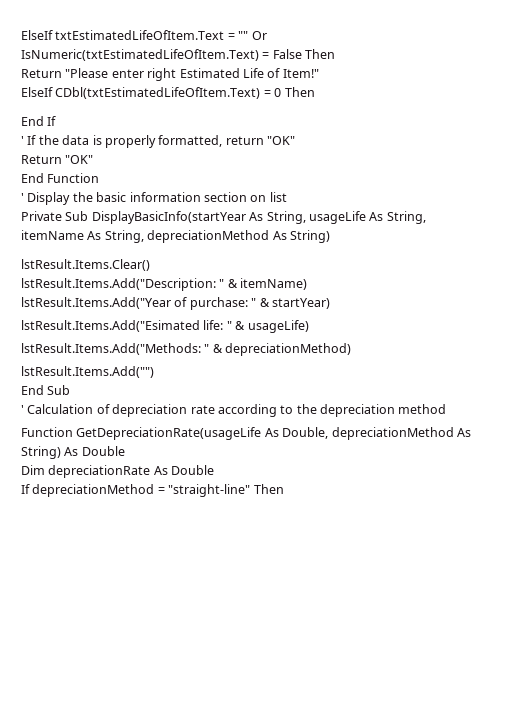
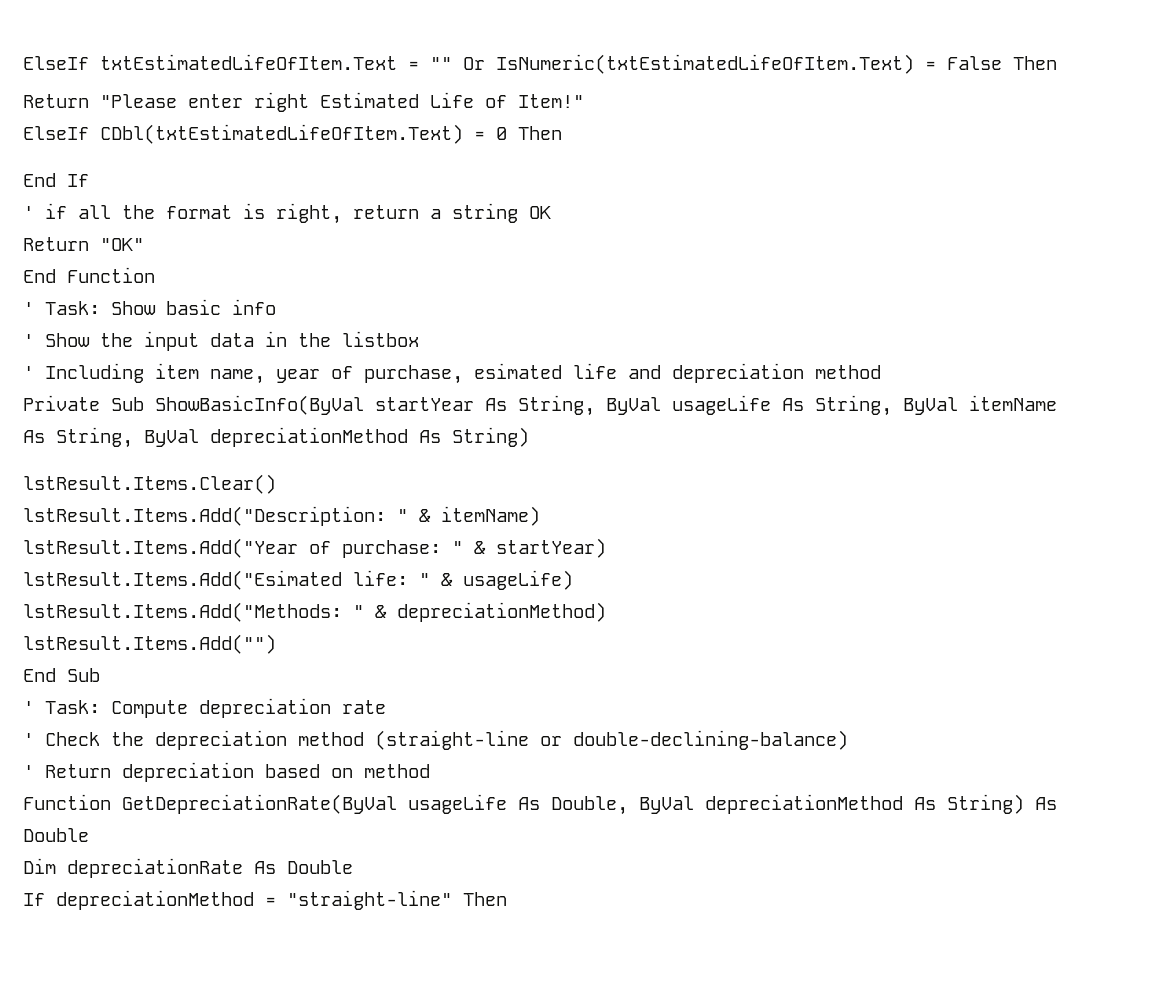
[27,135,295,148] If the data is properly formatted, return "OK" -> [45,203,551,224] if all the format is right, return a string OK
[27,192,287,205] Display the basic information section on list -> [45,299,276,315] [23,331,419,351] [23,363,881,384] Task: Show basic info // ' Show the input data in the listbox // ' Including item name, year of purchase, esimated life and depreciation method
[91,211,306,224] DisplayBasicInfo(startYear As String, -> [155,395,661,416] ShowBasicInfo(ByVal startYear As String, ByVal
(426, 217) none -> [903,397,958,415] ByVal
(144, 236) none -> [144,429,199,447] ByVal
[27,404,110,414] Calculation of -> [45,700,188,718] Task: Compute
[217,404,294,417] according to -> [23,732,100,746] // ' Check
[21,427,262,440] // Function GetDepreciationRate(usageLife -> [375,730,848,750] [23,762,430,782] [23,794,507,814] (straight-line or double-declining-balance) // ' Return depreciation based on method // Function GetDepreciationRate(ByVal usageLife
(329, 433) none -> [639,796,694,814] ByVal

